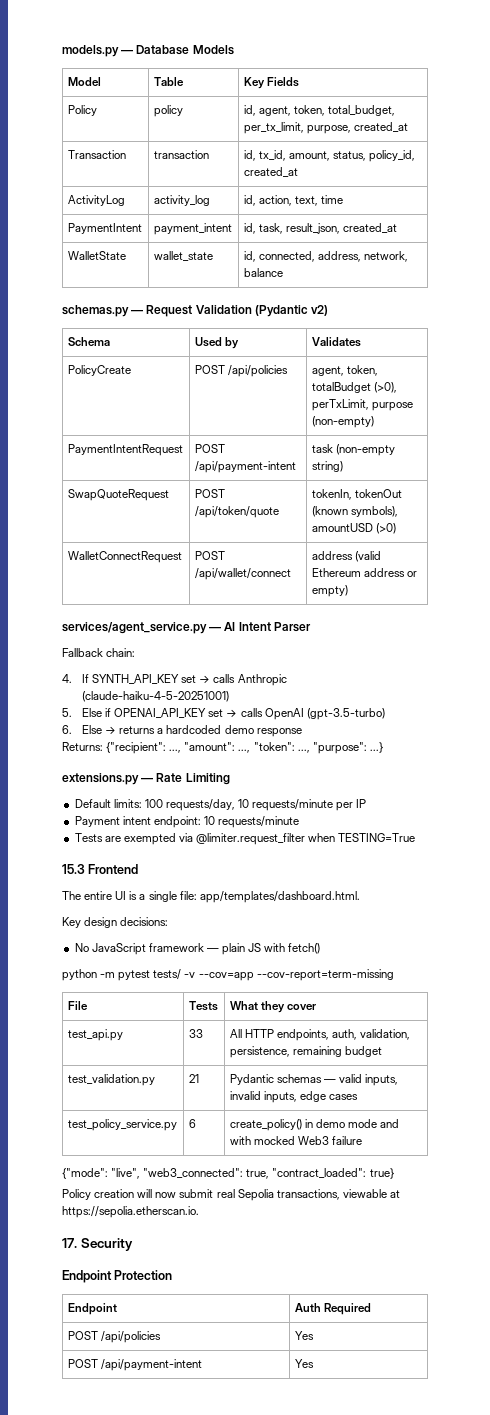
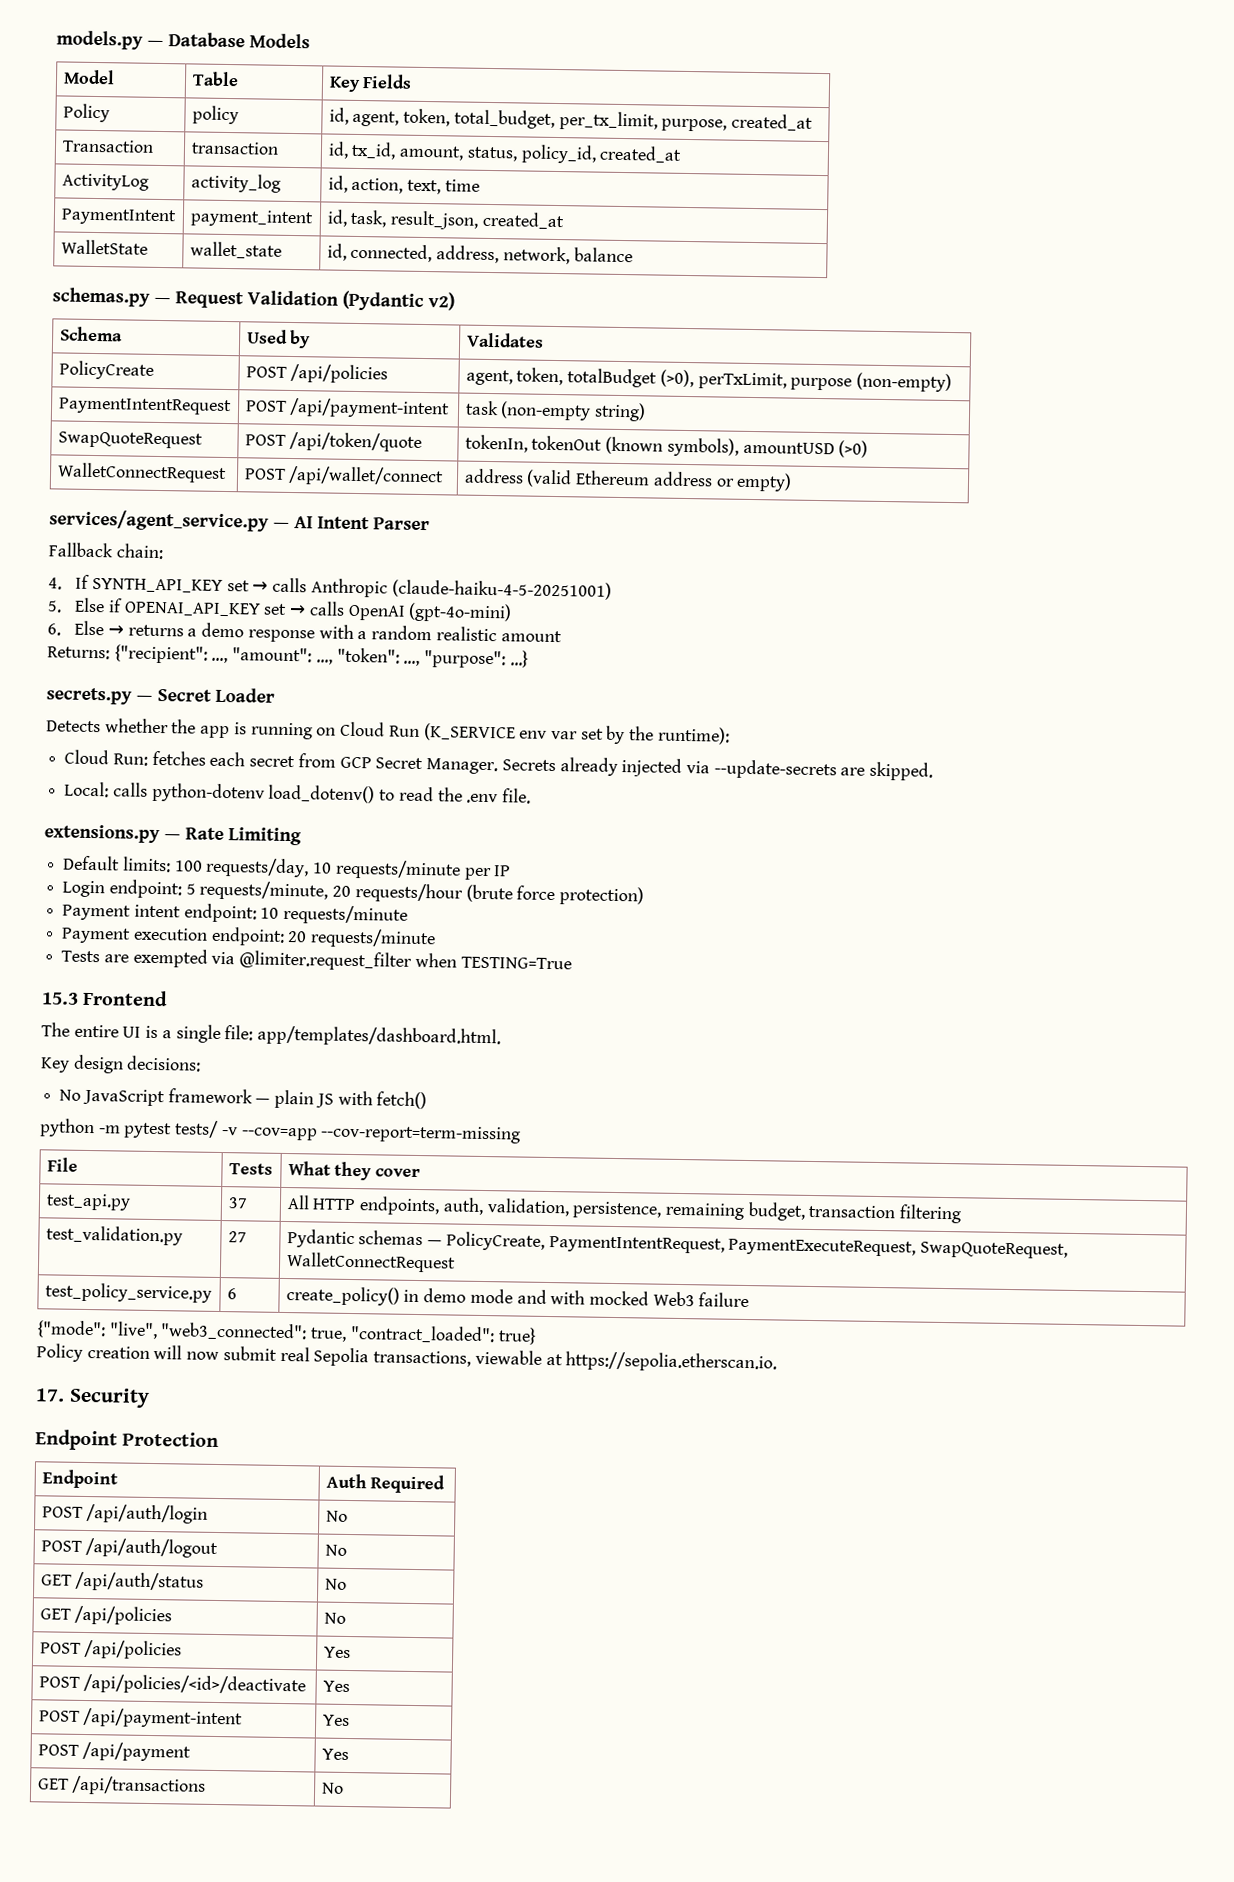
[306,708,385,720] (gpt-3.5-turbo) -> [408,602,513,623] (gpt-4o-mini)
[166,725,222,734] hardcoded -> (198, 632) none
(302, 732) none -> [318,624,562,643] with a random realistic amount
(383, 747) none -> [46,687,275,705] [46,718,730,745] [64,749,934,781] [64,781,532,804] // secrets.py — Secret Loader // Detects whether the app is running on Cloud Run (K_SERVICE env var set by the runtime): // Cloud Run: fetches each secret from GCP Secret Manager. Secrets already injected via --update-secrets are skipped. // Local: calls python-dotenv load_dotenv() to read the .env file.
(367, 803) none -> [62,879,645,906] // Login endpoint: 5 requests/minute, 20 requests/hour (brute force protection)
(300, 822) none -> [61,926,437,949] // Payment execution endpoint: 20 requests/minute
[188,1029,203,1038] 33 -> [227,1197,248,1209] 37
[344,1046,382,1057] budget -> [747,1202,963,1224] budget, transaction filtering
[188,1074,199,1083] 21 -> [227,1231,247,1243] 27
[338,1074,399,1086] [229,1091,358,1103] valid inputs, invalid inputs, edge cases -> [445,1231,1069,1259] [285,1252,456,1273] PolicyCreate, PaymentIntentRequest, PaymentExecuteRequest, SwapQuoteRequest, WalletConnectRequest
[100,1331,161,1343] [294,1331,314,1340] [67,1359,202,1371] [294,1359,314,1368] /api/policies | Yes // POST /api/payment-intent | Yes -> [86,1504,209,1524] [325,1510,348,1522] [40,1538,219,1559] [324,1544,347,1556] [40,1571,205,1592] [324,1578,347,1590] [39,1605,173,1626] [323,1612,346,1624] [39,1639,183,1660] [323,1646,351,1659] [38,1673,307,1696] [322,1680,350,1693] [38,1707,244,1729] [322,1714,350,1727] [37,1741,192,1762] [321,1748,349,1761] [37,1775,207,1796] [321,1782,344,1794] /api/auth/login | No // POST /api/auth/logout | No // GET /api/auth/status | No // GET /api/policies | No // POST /api/policies | Yes // POST /api/policies/<id>/deactivate | Yes // POST /api/payment-intent | Yes // POST /api/payment | Yes // GET /api/transactions | No

